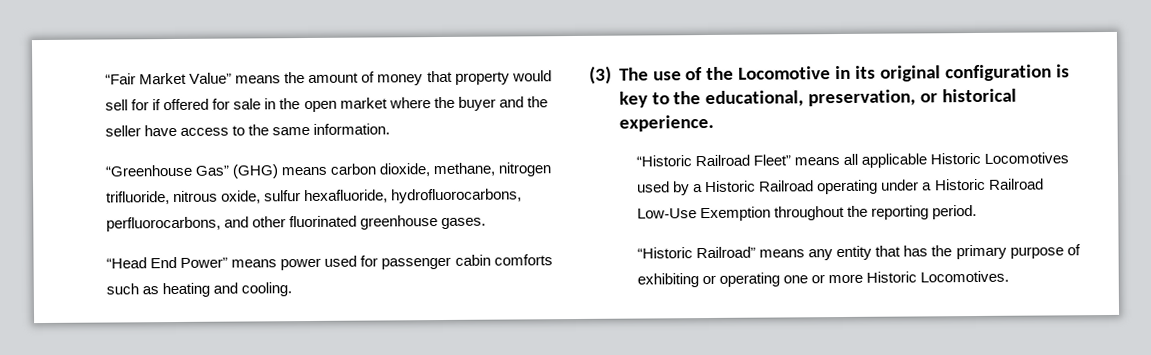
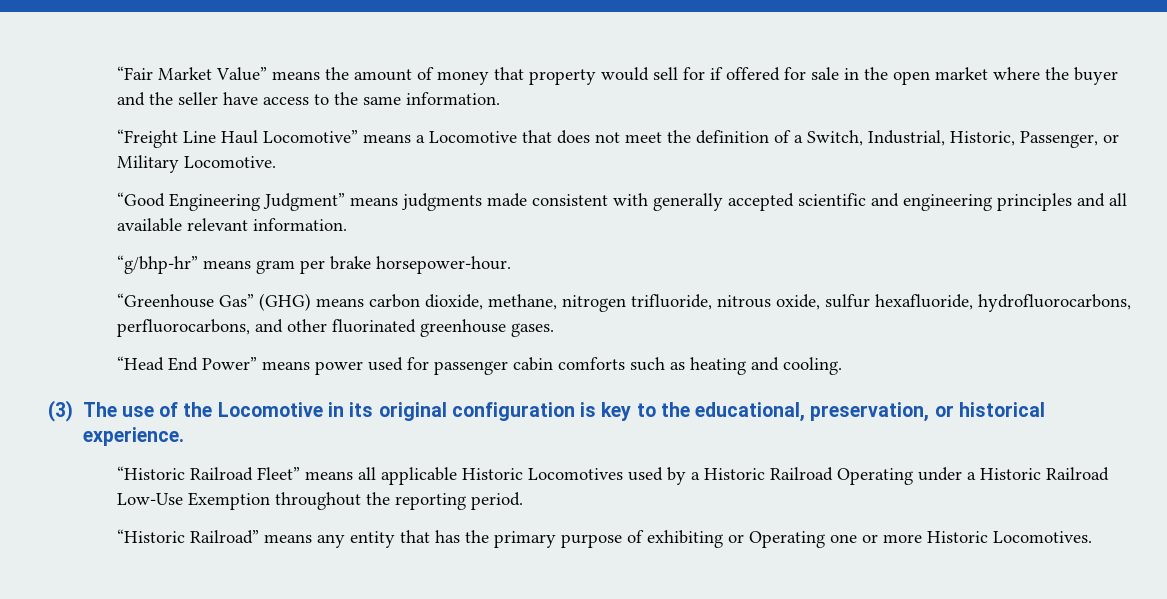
(391, 129) none -> [117,129,1120,148] [117,155,277,173] [117,192,1128,211] [117,218,348,232] [117,255,512,274] // “Freight Line Haul Locomotive” means a Locomotive that does not meet the definition of a Switch, Industrial, Historic, Passenger, or Military Locomotive. // “Good Engineering Judgment” means judgments made consistent with generally accepted scientific and engineering principles and all available relevant information. // “g/bhp-hr” means gram per brake horsepower-hour.
[817,179,879,195] operating -> [837,468,914,485] Operating
[719,272,781,287] operating -> [749,531,826,548] Operating

